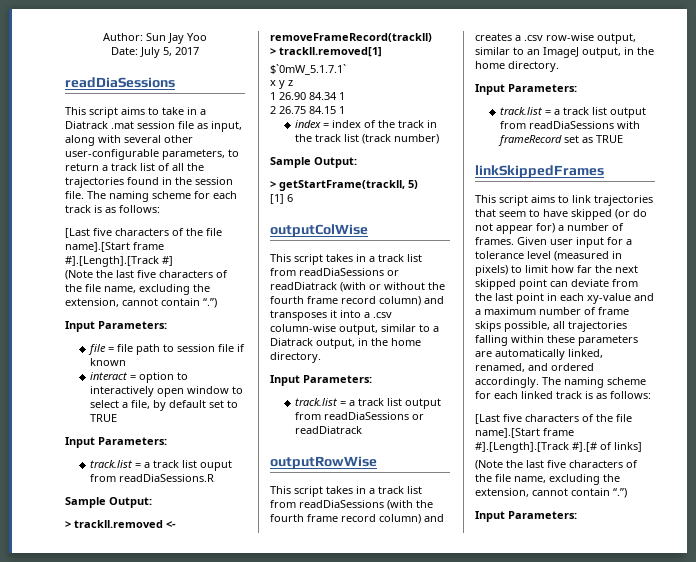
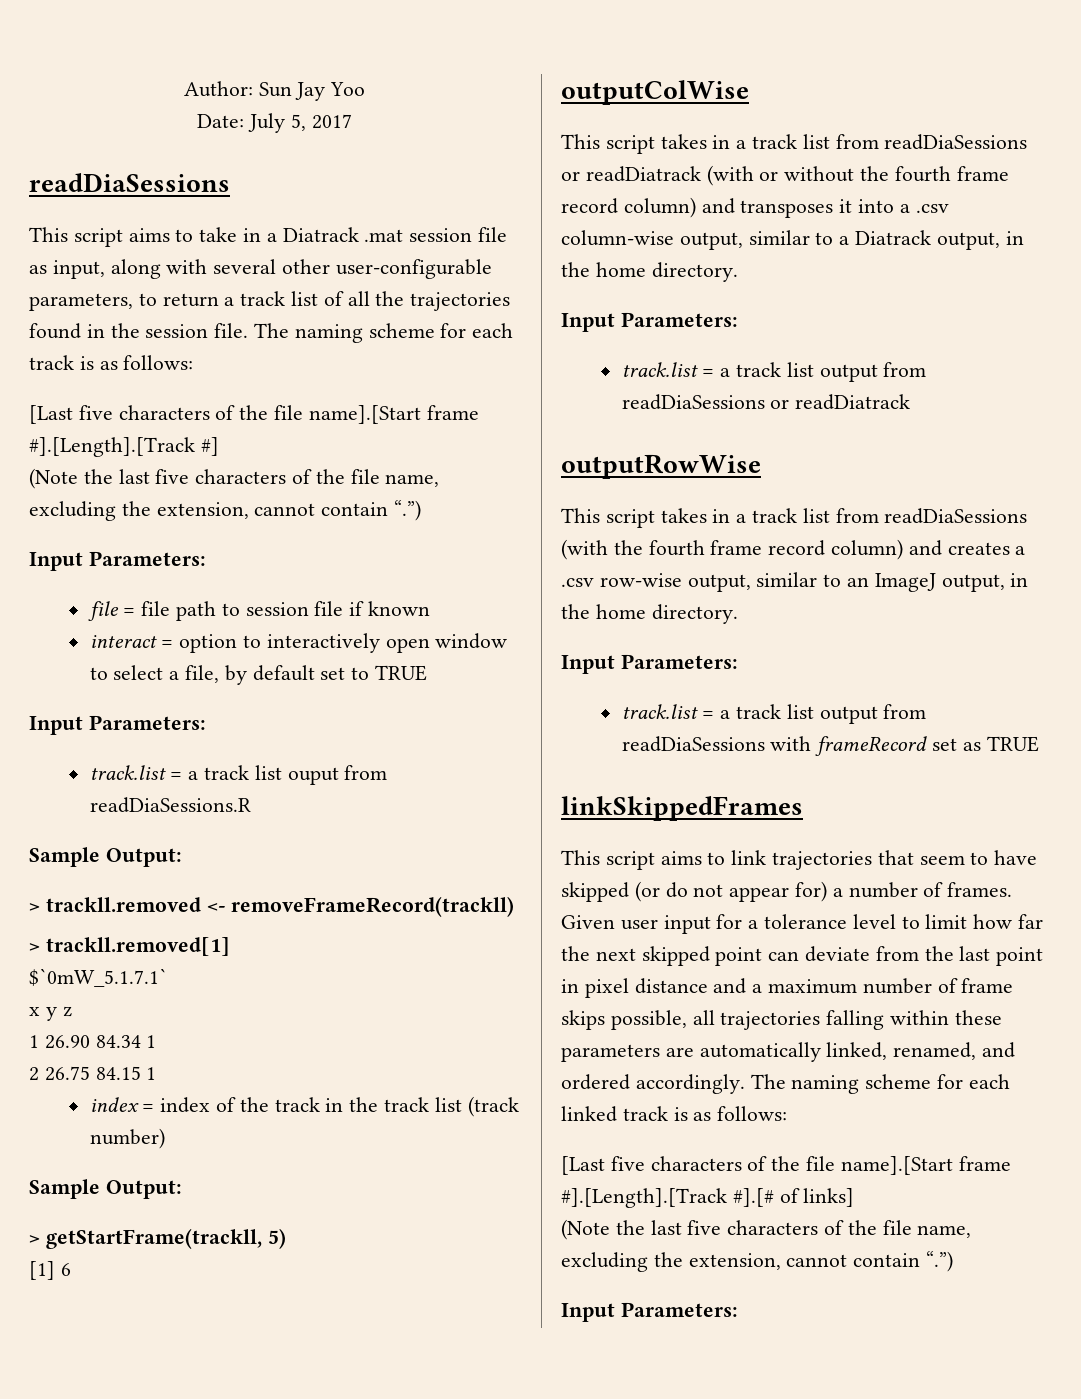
[554,251,622,261] [475,265,508,276] (measured in pixels) -> (896, 921) none
[560,293,631,304] each xy-value -> [584,978,708,998] pixel distance

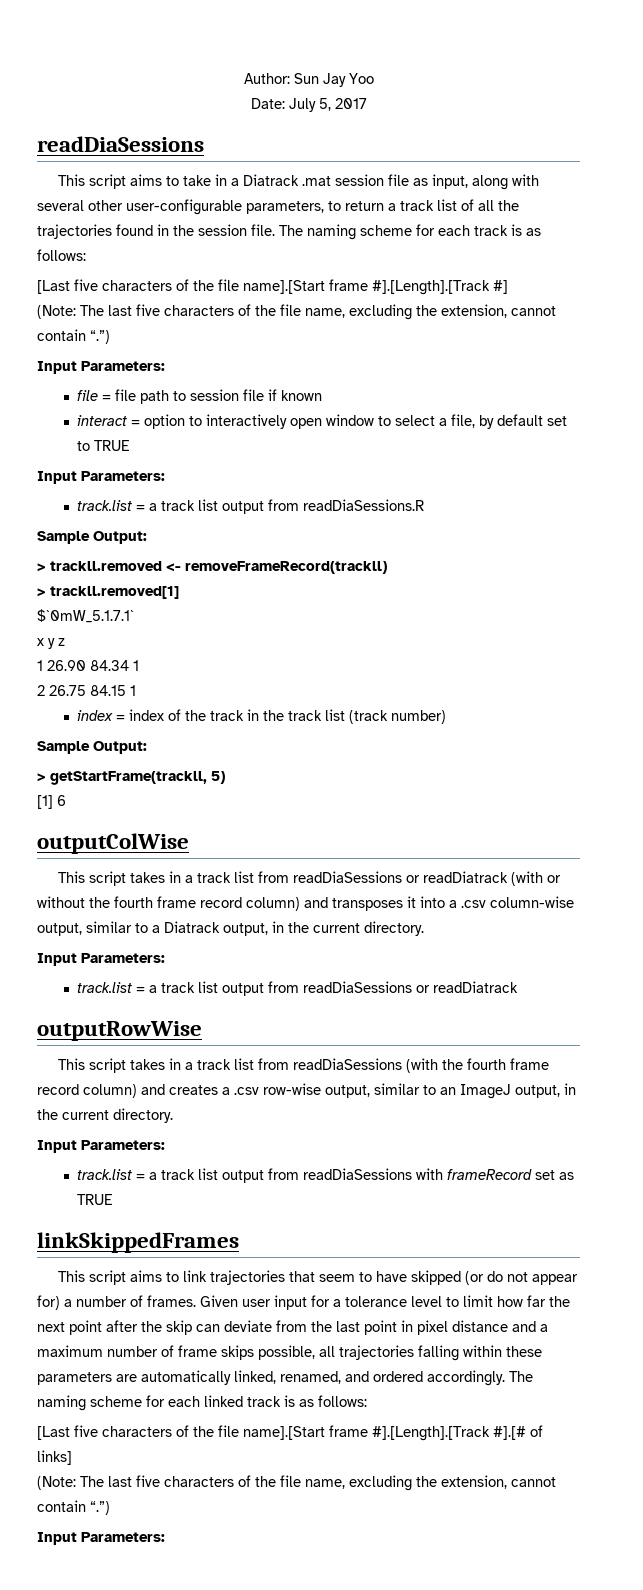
[29,468,113,489] (Note the -> [37,305,104,319] (Note: The
[287,767,339,785] ouput -> [221,501,264,514] output
[595,262,646,277] home -> [313,923,360,933] current
[595,604,646,619] home -> [62,1110,109,1120] current
[641,946,763,966] skipped point -> [69,1320,192,1335] point after the skip
[561,1219,645,1240] (Note the -> [37,1476,104,1490] (Note: The

